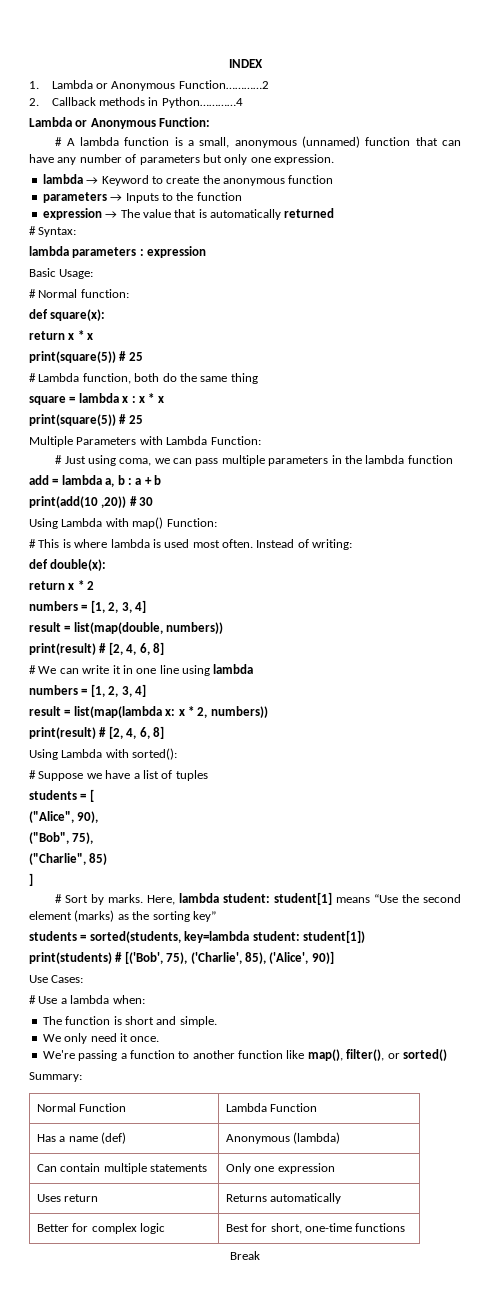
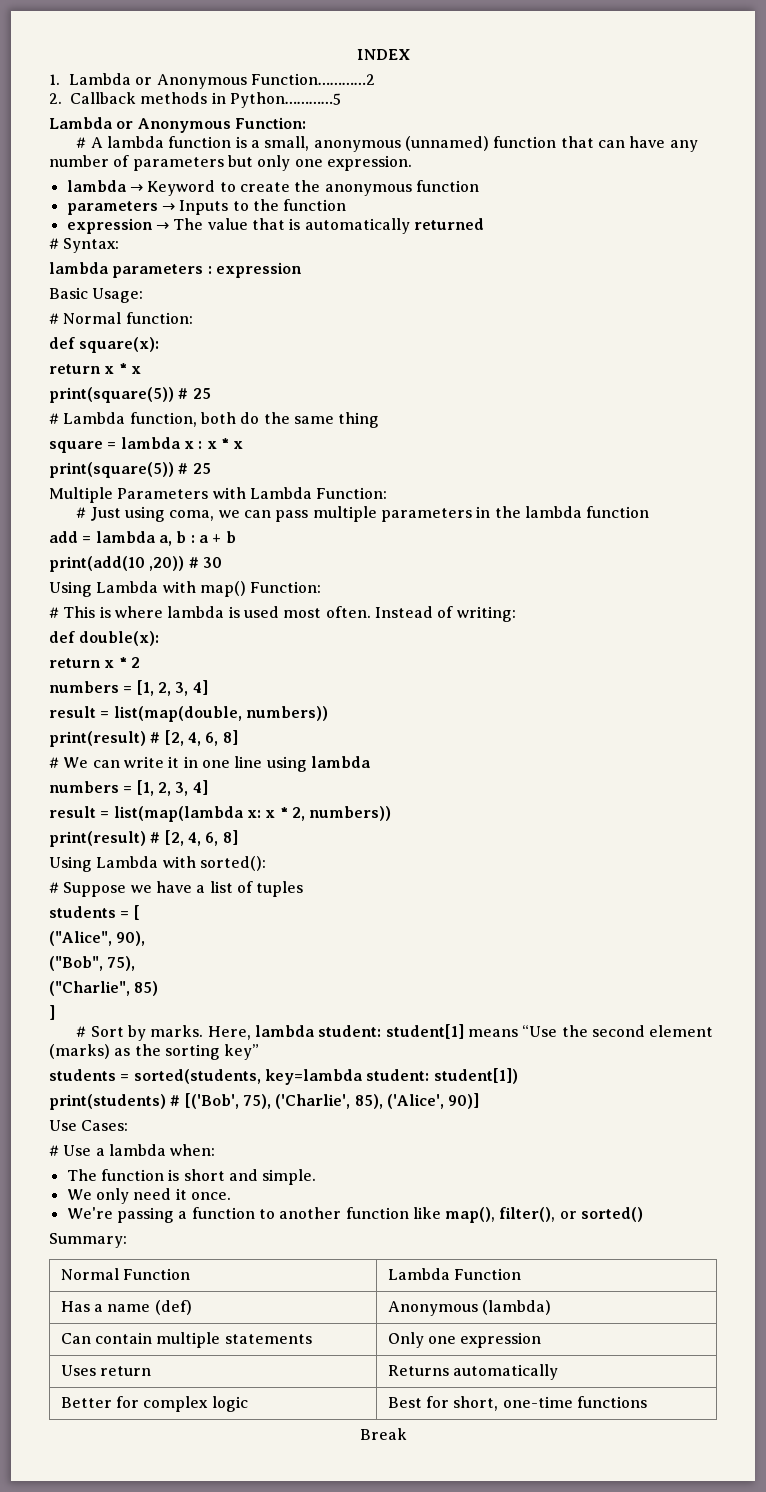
[161,97,243,108] Python…………4 -> [229,92,341,108] Python…………5

